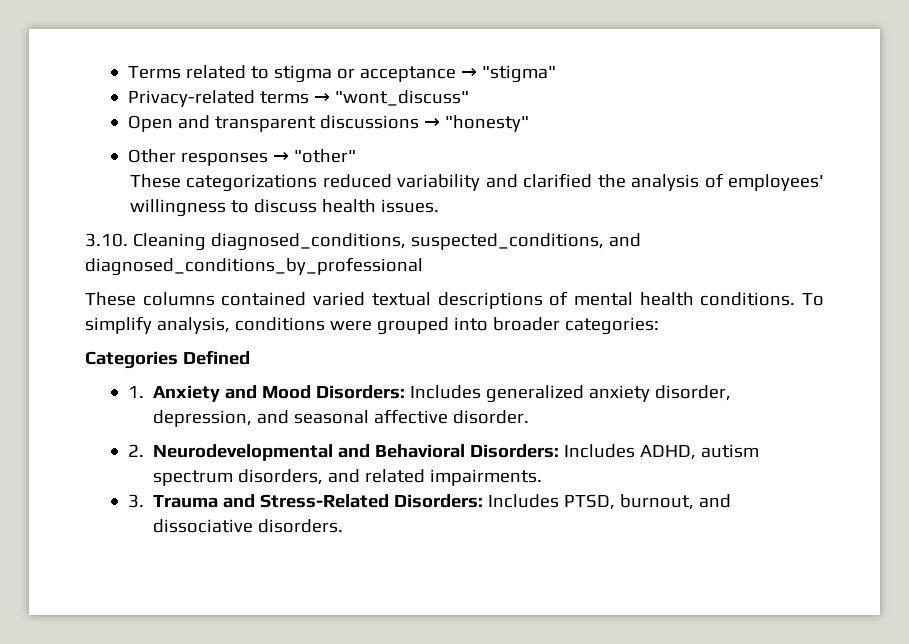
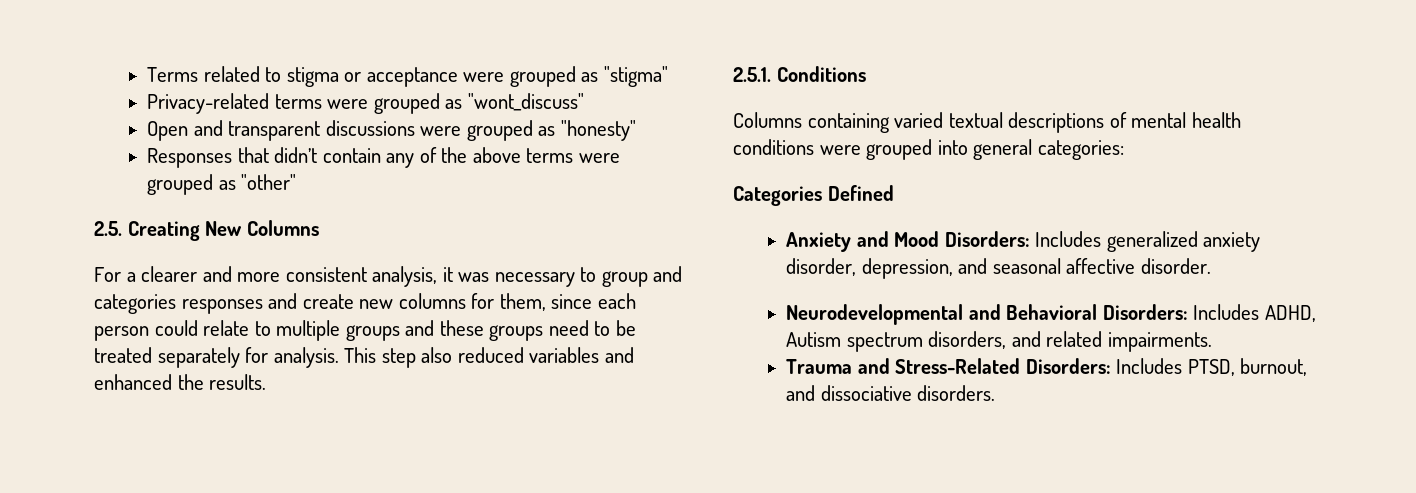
[460,68,477,78] → -> [463,66,599,87] were grouped as
[313,93,330,103] → -> [327,93,463,114] were grouped as
[423,115,529,132] [127,149,356,166] [129,173,824,192] [129,199,439,217] [85,233,641,251] [85,257,423,276] [85,292,307,306] → "honesty" // Other responses → "other" // These categorizations reduced variability and clarified the analysis of employees' willingness to discuss health issues. // 3.10. Cleaning diagnosed_conditions, suspected_conditions, and diagnosed_conditions_by_professional // These columns contained -> [420,120,636,141] [147,147,621,168] [147,174,297,195] [94,220,319,241] [94,266,683,287] [94,293,636,314] [94,320,636,341] [94,347,634,368] [94,374,267,390] [733,66,866,82] [733,112,890,133] were grouped as "honesty" // Responses that didn’t contain any of the above terms were grouped as "other" // 2.5. Creating New Columns // For a clearer and more consistent analysis, it was necessary to group and categories responses and create new columns for them, since each person could relate to multiple groups and these groups need to be treated separately for analysis. This step also reduced variables and enhanced the results. // 2.5.1. Conditions // Columns containing
[700,292,824,306] [85,316,230,334] conditions. To simplify analysis, -> (1241, 120) none
[492,317,560,331] broader -> [973,139,1033,160] general
[127,386,144,398] 1. -> (894, 193) none
[127,444,144,457] 2. -> (1211, 266) none
[701,444,760,458] autism -> [786,332,842,347] Autism
[127,494,144,508] 3. -> (1212, 342) none

